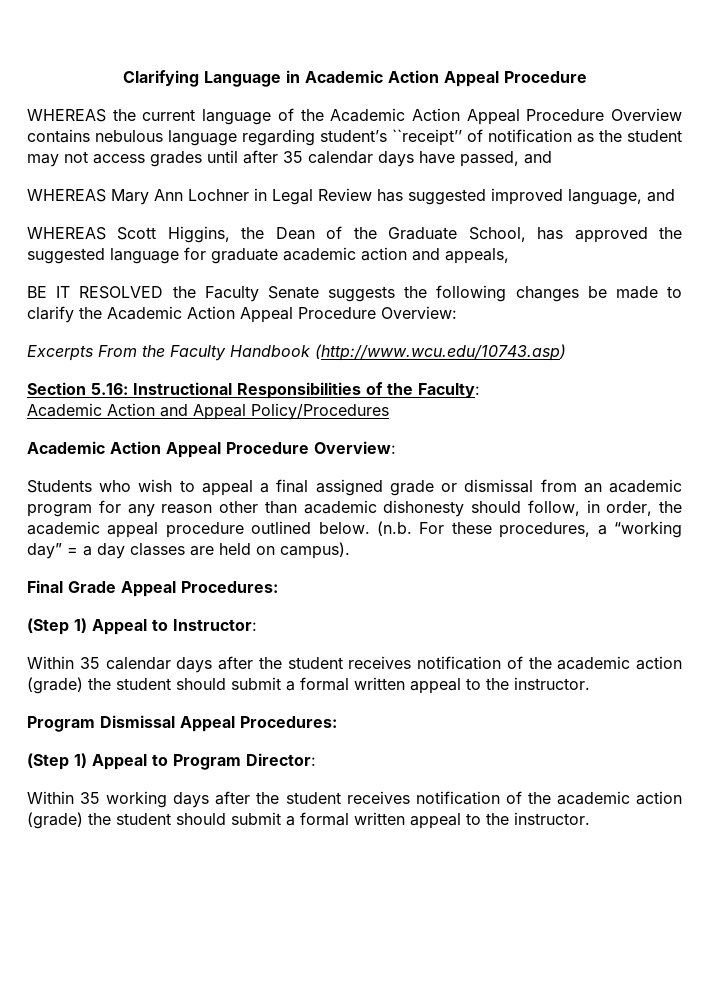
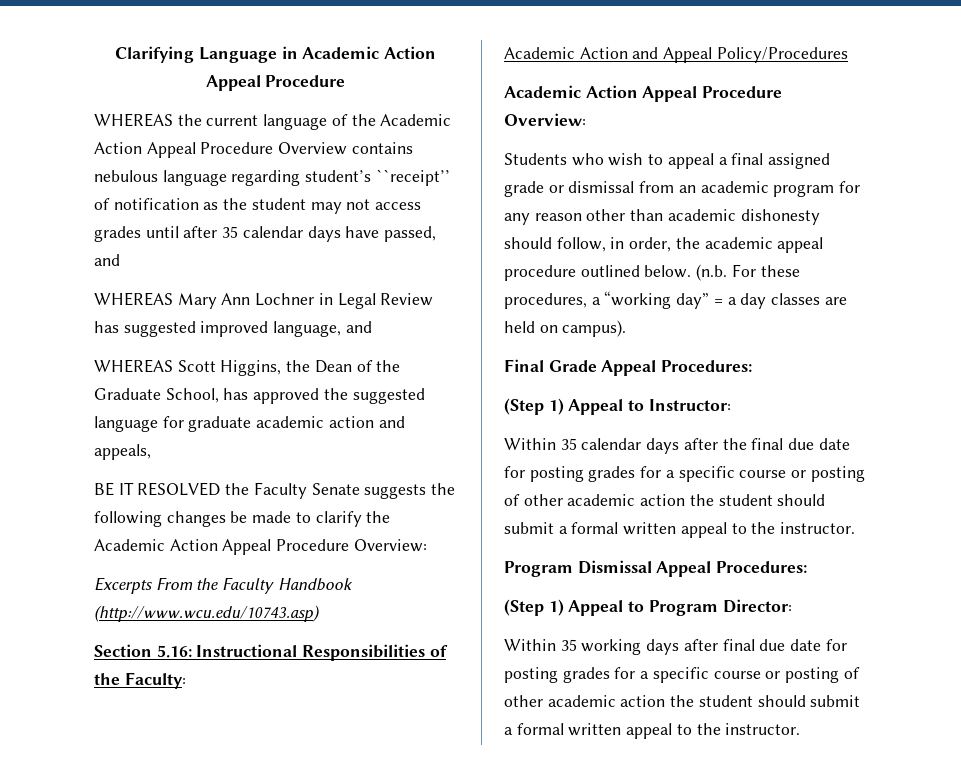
[287,656,682,670] [27,677,83,694] student receives notification of the academic action (grade) -> [751,438,850,450] [504,466,865,482] [504,494,686,506] final due date for posting grades for a specific course or posting of other academic action
[256,791,682,805] [27,812,83,829] the student receives notification of the academic action (grade) -> [722,639,847,651] [504,667,860,683] [504,695,666,707] final due date for posting grades for a specific course or posting of other academic action

